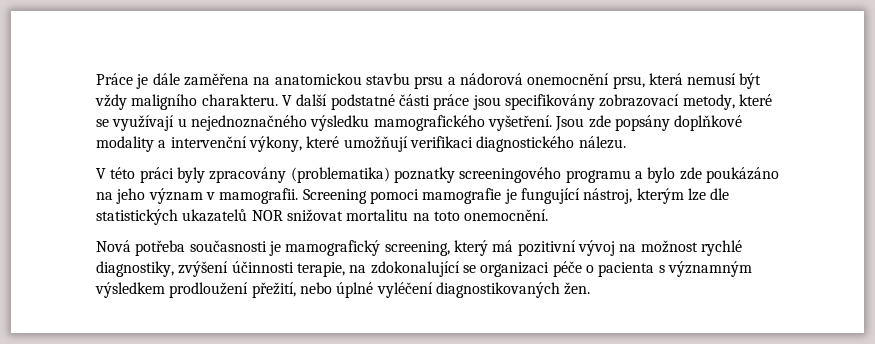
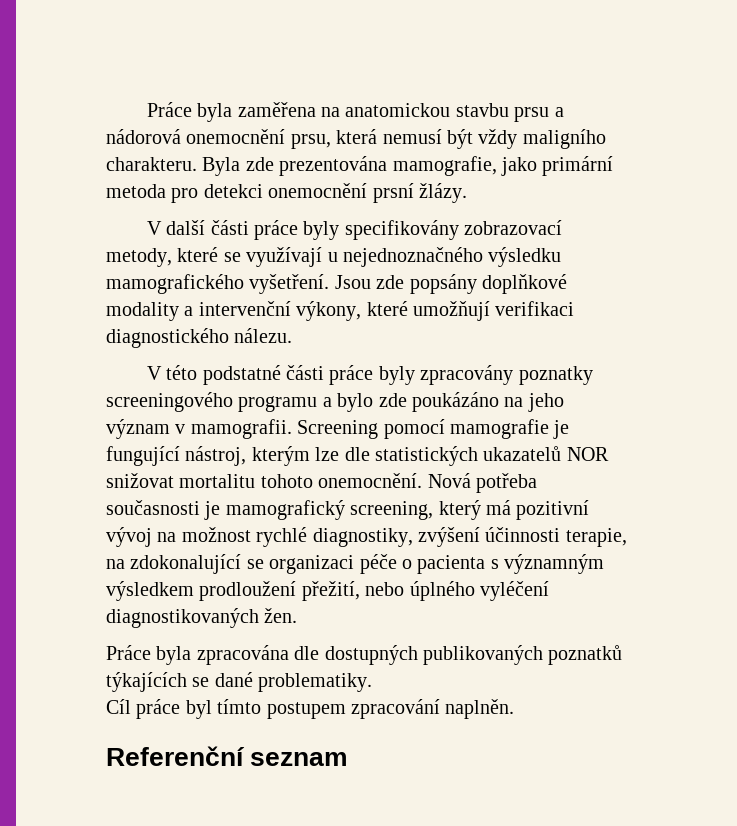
[96,73,180,89] Práce je dále -> [146,102,233,122] Práce byla
(278, 100) none -> [202,156,614,176] [106,183,467,203] Byla zde prezentována mamografie, jako primární metoda pro detekci onemocnění prsní žlázy. //
[330,94,501,110] podstatné části práce jsou -> [210,220,340,240] části práce byly
[139,167,174,183] práci -> [202,365,374,385] podstatné části práce
[290,167,390,183] (problematika) -> (514, 375) none
[369,189,419,204] pomoci -> [383,419,445,439] pomocí
[412,211,460,221] na toto -> [260,474,313,488] tohoto
(549, 215) // -> (423, 480) none
[336,282,374,298] úplné -> [409,581,475,601] úplného
(591, 288) none -> [106,645,623,665] [106,672,373,692] [106,699,515,719] [106,746,349,766] // Práce byla zpracována dle dostupných publikovaných poznatků týkajících se dané problematiky. // Cíl práce byl tímto postupem zpracování naplněn. // Referenční seznam

